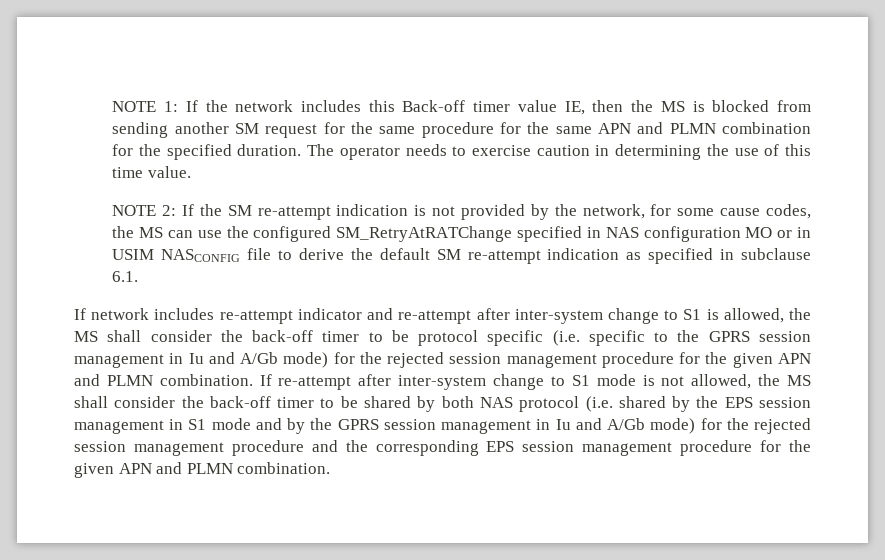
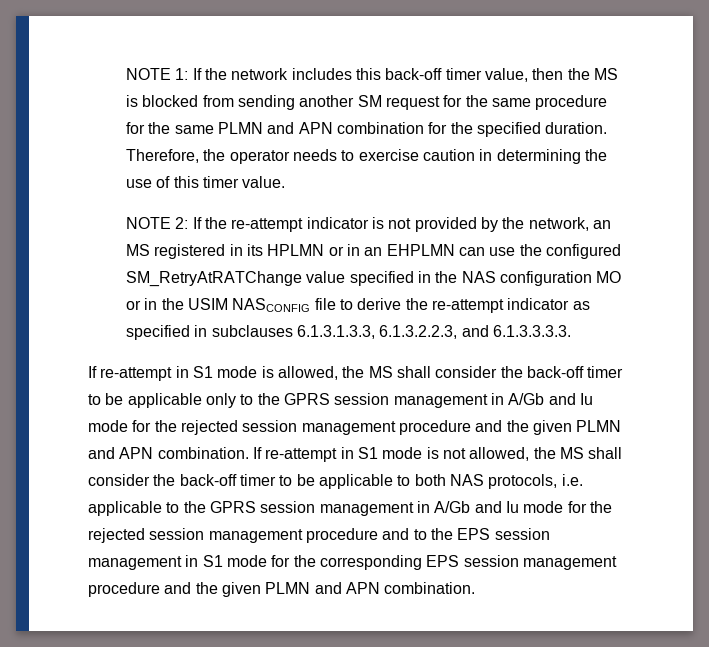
[402,100,585,115] Back-off timer value IE, -> [385,68,528,82] back-off timer value,
[598,122,716,134] APN and PLMN -> [217,122,333,134] PLMN and APN
[307,144,335,156] The -> [125,149,226,163] Therefore, the
[112,167,144,178] time -> [202,176,239,188] timer
[227,204,409,220] SM re-attempt indication -> [231,217,369,232] re-attempt indicator
[650,204,812,219] [112,226,164,238] for some cause codes, the MS -> [592,220,611,229] [125,244,455,259] an MS registered in its HPLMN or in an EHPLMN
[517,226,601,242] specified in -> [306,271,458,286] value specified in the
(811, 232) none -> [161,298,184,310] the
[379,248,811,264] [112,271,139,282] [74,308,702,324] default SM re-attempt indication as specified in subclause 6.1. // If network includes re-attempt indicator and re-attempt after inter-system change to S1 -> [431,298,590,313] [125,325,571,340] [88,366,258,381] re-attempt indicator as specified in subclauses 6.1.3.1.3.3, 6.1.3.2.2.3, and 6.1.3.3.3.3. // If re-attempt in S1 mode
[418,330,811,346] [74,352,811,368] [74,374,565,390] protocol specific (i.e. specific to the GPRS session management in Iu and A/Gb mode) for the rejected session management procedure for the given APN and PLMN combination. If re-attempt after inter-system change to -> [127,393,593,408] [88,420,622,435] [88,447,354,462] applicable only to the GPRS session management in A/Gb and Iu mode for the rejected session management procedure and the given PLMN and APN combination. If re-attempt in
[364,396,691,412] shared by both NAS protocol (i.e. shared by -> [318,474,583,489] [88,501,612,516] [88,528,427,543] applicable to both NAS protocols, i.e. applicable to the GPRS session management in A/Gb and Iu mode for the rejected session management procedure and to
[255,418,812,434] [74,440,338,456] and by the GPRS session management in Iu and A/Gb mode) for the rejected session management procedure and -> [271,555,291,567] for
[760,440,812,452] [74,462,233,478] for the given APN and PLMN -> [164,582,380,597] and the given PLMN and APN

